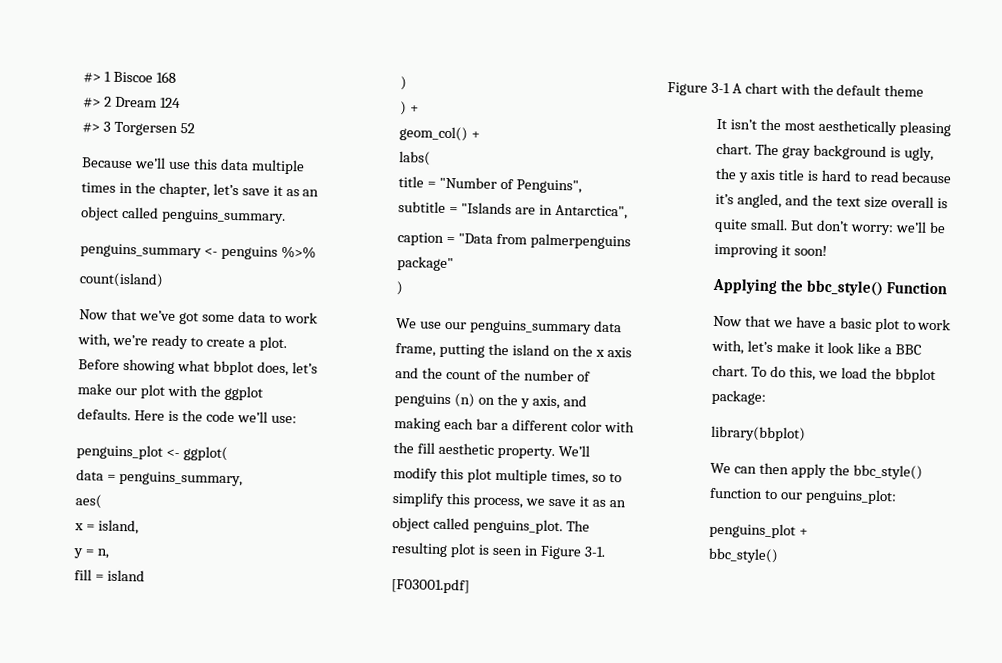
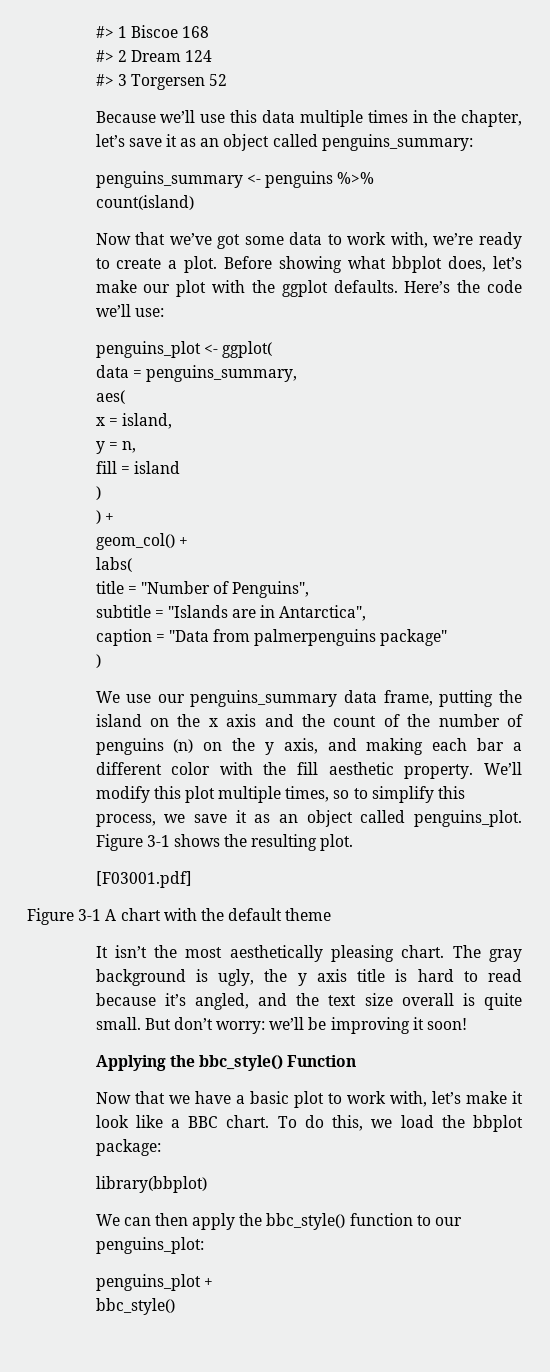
[160,208,286,224] penguins_summary. -> [321,134,473,151] penguins_summary:
[134,410,179,422] Here is -> [404,281,451,293] Here’s
[565,520,590,532] [391,542,606,560] The resulting plot is seen in Figure 3-1. -> [95,834,354,851] Figure 3-1 shows the resulting plot.

